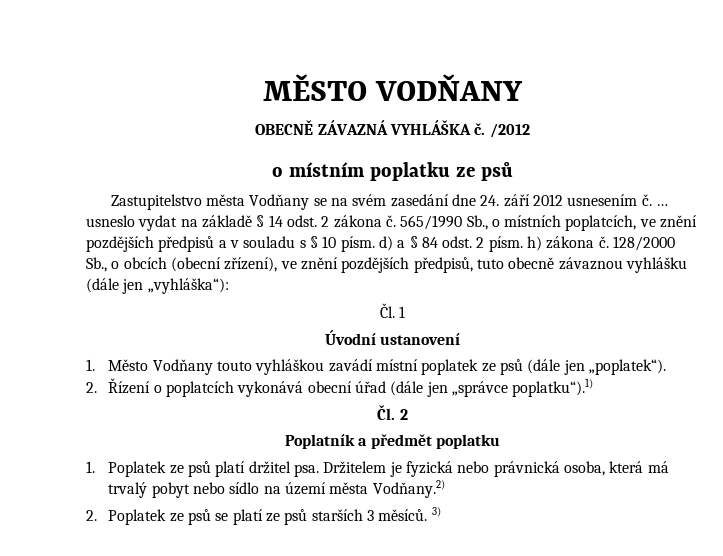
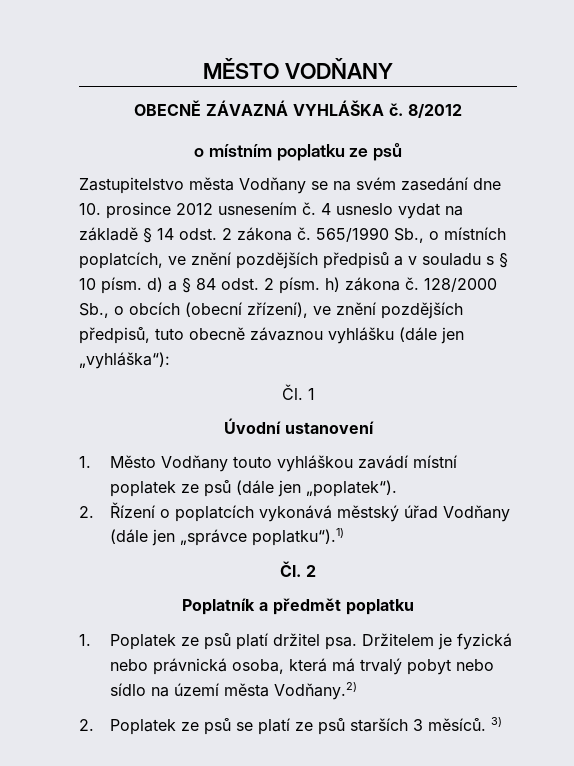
[489,123,530,138] /2012 -> [408,104,462,118] 8/2012
[480,194,530,207] 24. září -> [79,202,171,219] 10. prosince
[655,204,668,206] … -> [321,203,331,215] 4
[307,381,387,393] obecní úřad -> [336,505,510,522] městský úřad Vodňany

